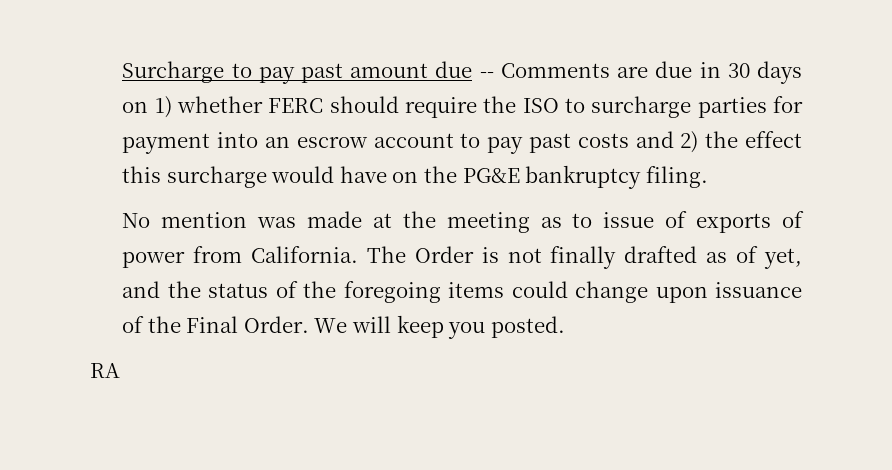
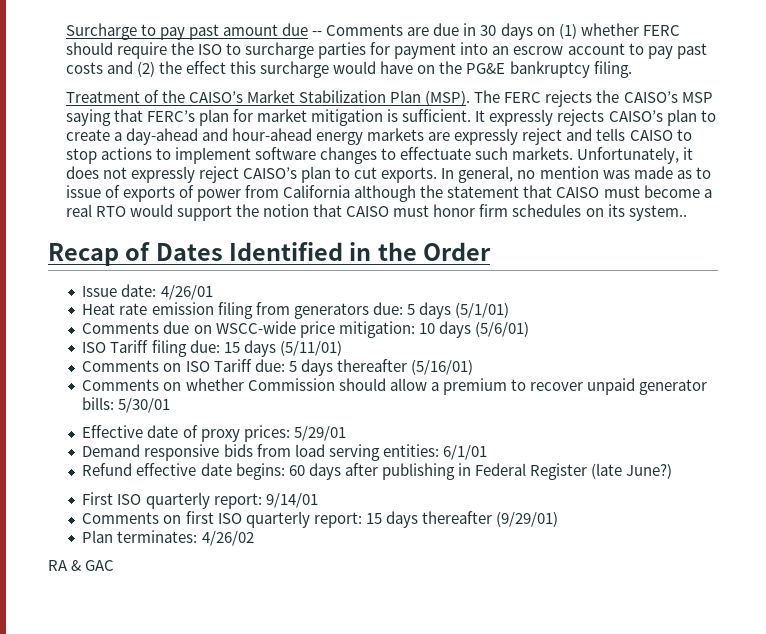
[154,96,172,118] 1) -> [558,23,577,39] (1)
[680,131,699,153] 2) -> [137,61,156,77] (2)
[122,211,530,233] No mention was made at the meeting -> [65,90,713,107] [65,109,716,126] [65,128,692,145] [65,147,694,164] [65,166,673,183] Treatment of the CAISO’s Market Stabilization Plan (MSP). The FERC rejects the CAISO’s MSP saying that FERC’s plan for market mitigation is sufficient. It expressly rejects CAISO’s plan to create a day-ahead and hour-ahead energy markets are expressly reject and tells CAISO to stop actions to implement software changes to effectuate such markets. Unfortunately, it does not expressly reject CAISO’s plan to cut exports. In general, no mention was made
[251,246,802,269] [122,281,802,303] [122,315,565,339] California. The Order is not finally drafted as of yet, and the status of the foregoing items could change upon issuance of the Final Order. We will keep you posted. -> [283,185,712,202] [65,204,687,221] [48,242,492,266] [82,284,213,300] [82,302,509,319] [82,321,529,338] [82,340,342,357] [82,359,473,376] [82,378,707,395] [82,397,171,413] [82,425,346,442] [82,444,487,461] [82,463,673,480] [82,492,318,509] [82,511,558,528] [82,530,254,546] California although the statement that CAISO must become a real RTO would support the notion that CAISO must honor firm schedules on its system.. // Recap of Dates Identified in the Order // Issue date: 4/26/01 // Heat rate emission filing from generators due: 5 days (5/1/01) // Comments due on WSCC-wide price mitigation: 10 days (5/6/01) // ISO Tariff filing due: 15 days (5/11/01) // Comments on ISO Tariff due: 5 days thereafter (5/16/01) // Comments on whether Commission should allow a premium to recover unpaid generator bills: 5/30/01 // Effective date of proxy prices: 5/29/01 // Demand responsive bids from load serving entities: 6/1/01 // Refund effective date begins: 60 days after publishing in Federal Register (late June?) // First ISO quarterly report: 9/14/01 // Comments on first ISO quarterly report: 15 days thereafter (9/29/01) // Plan terminates: 4/26/02
(120, 370) none -> [71,560,115,571] & GAC

